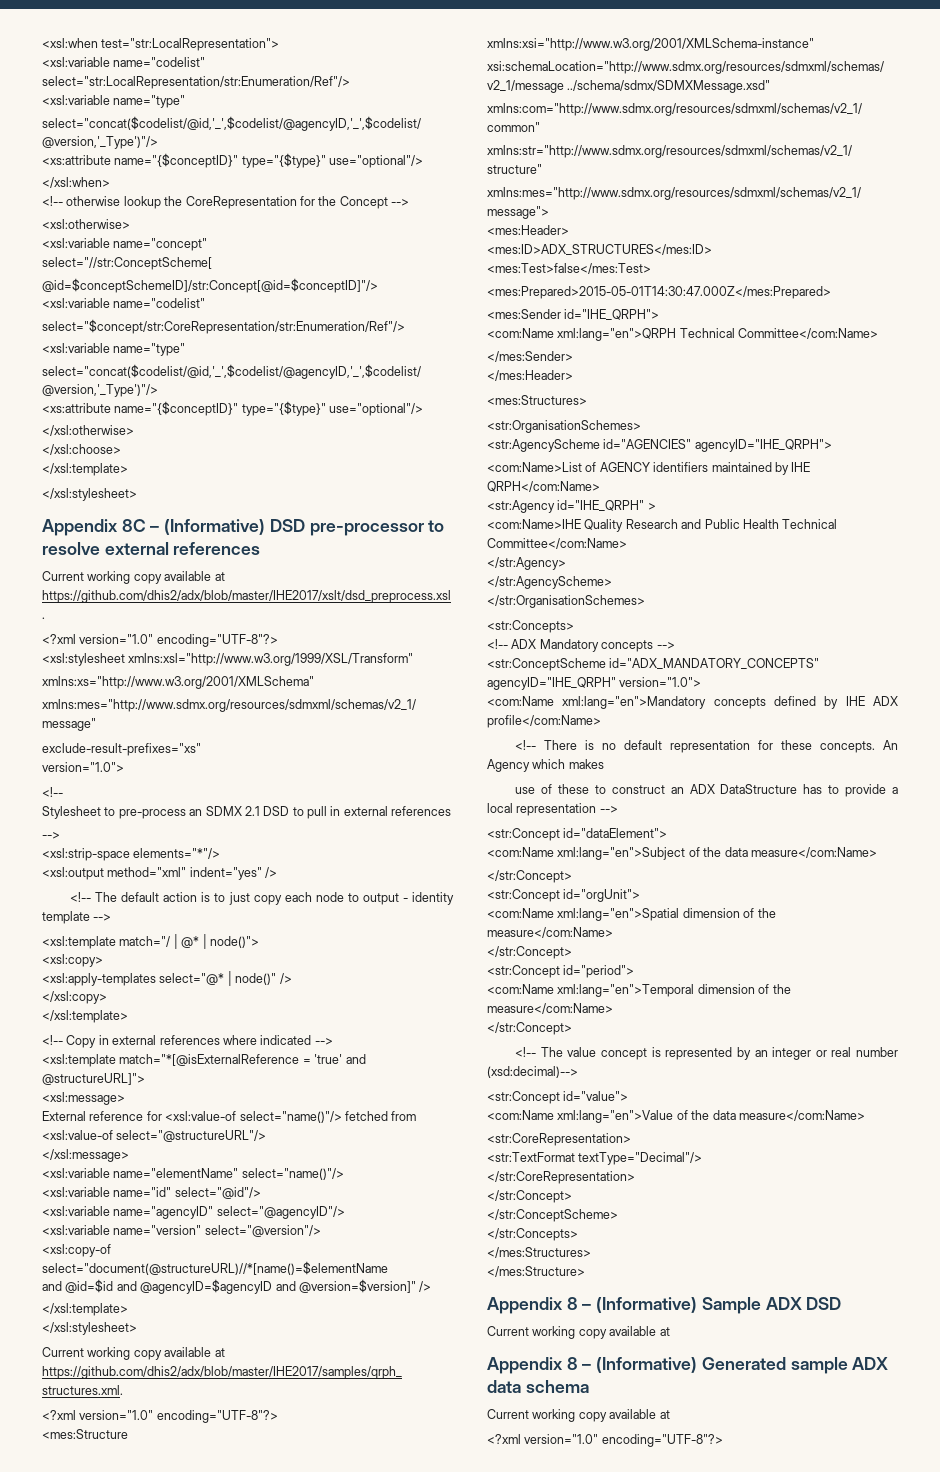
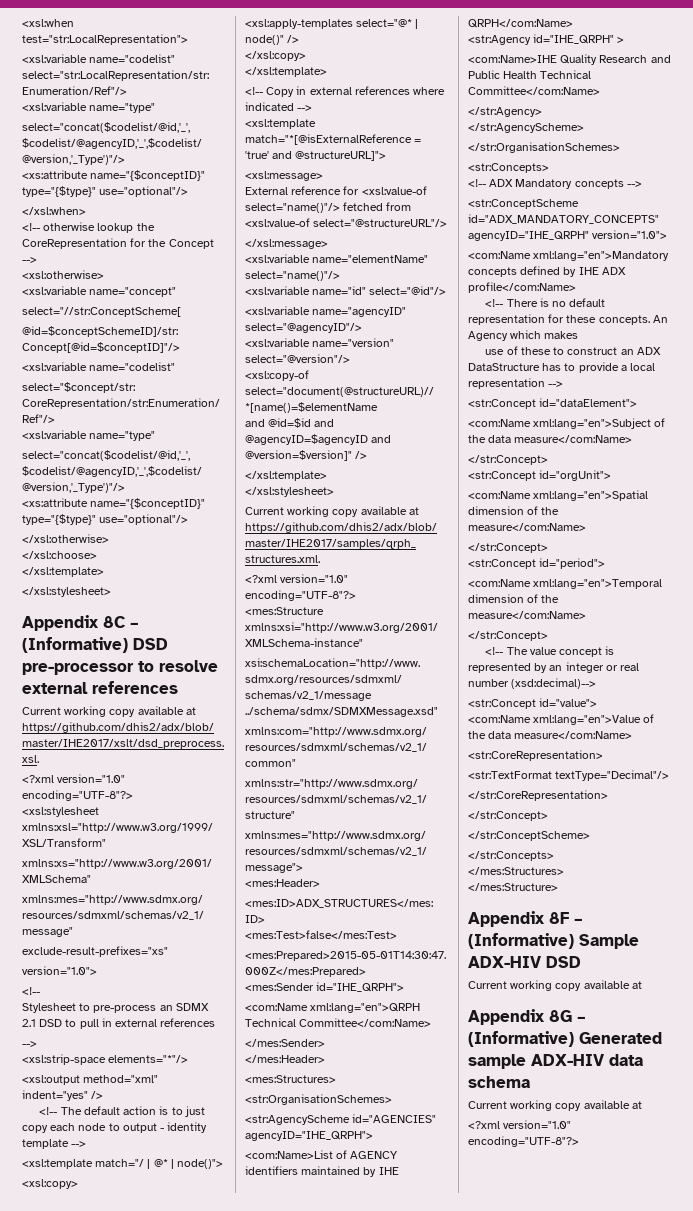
[566,1297,578,1310] 8 -> [549,912,569,924] 8F
[765,1297,802,1310] ADX -> [468,956,541,968] ADX-HIV
[566,1357,578,1370] 8 -> [549,1010,572,1022] 8G
[852,1357,889,1370] ADX -> [531,1054,604,1066] ADX-HIV

